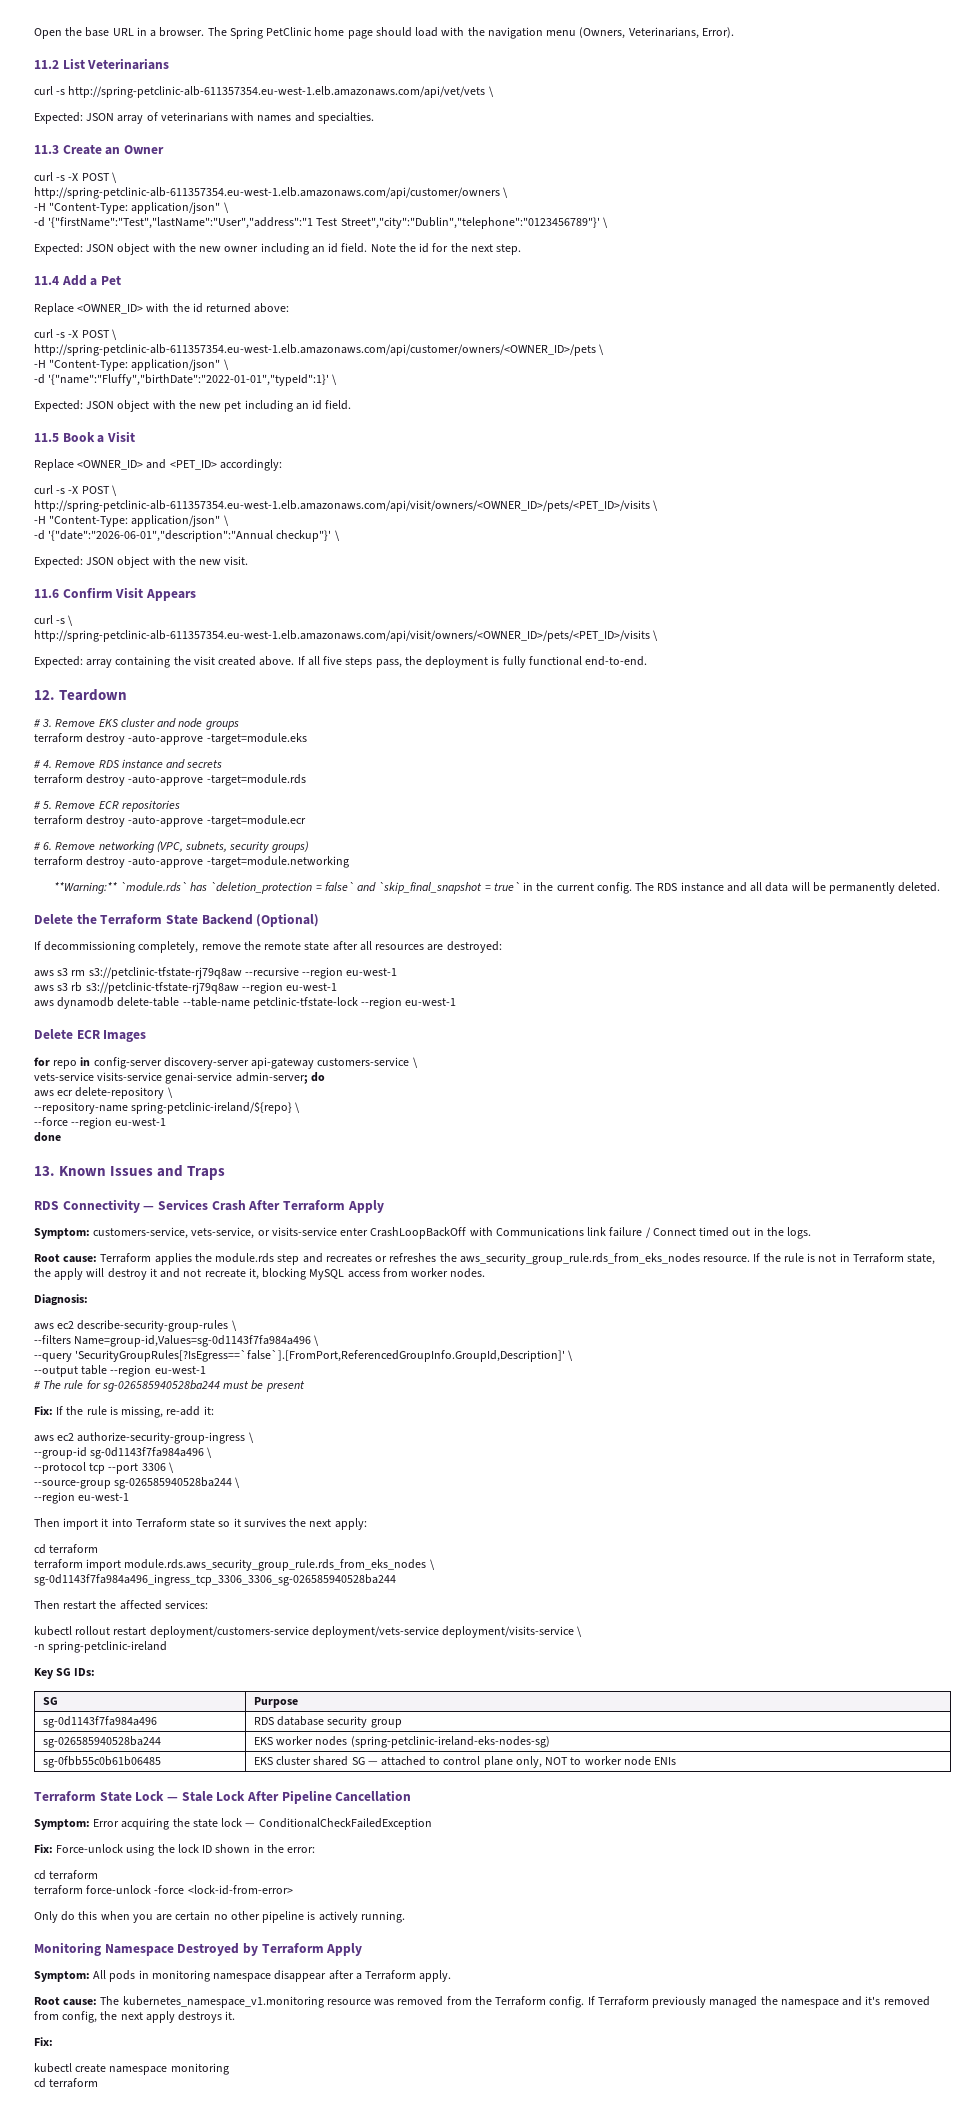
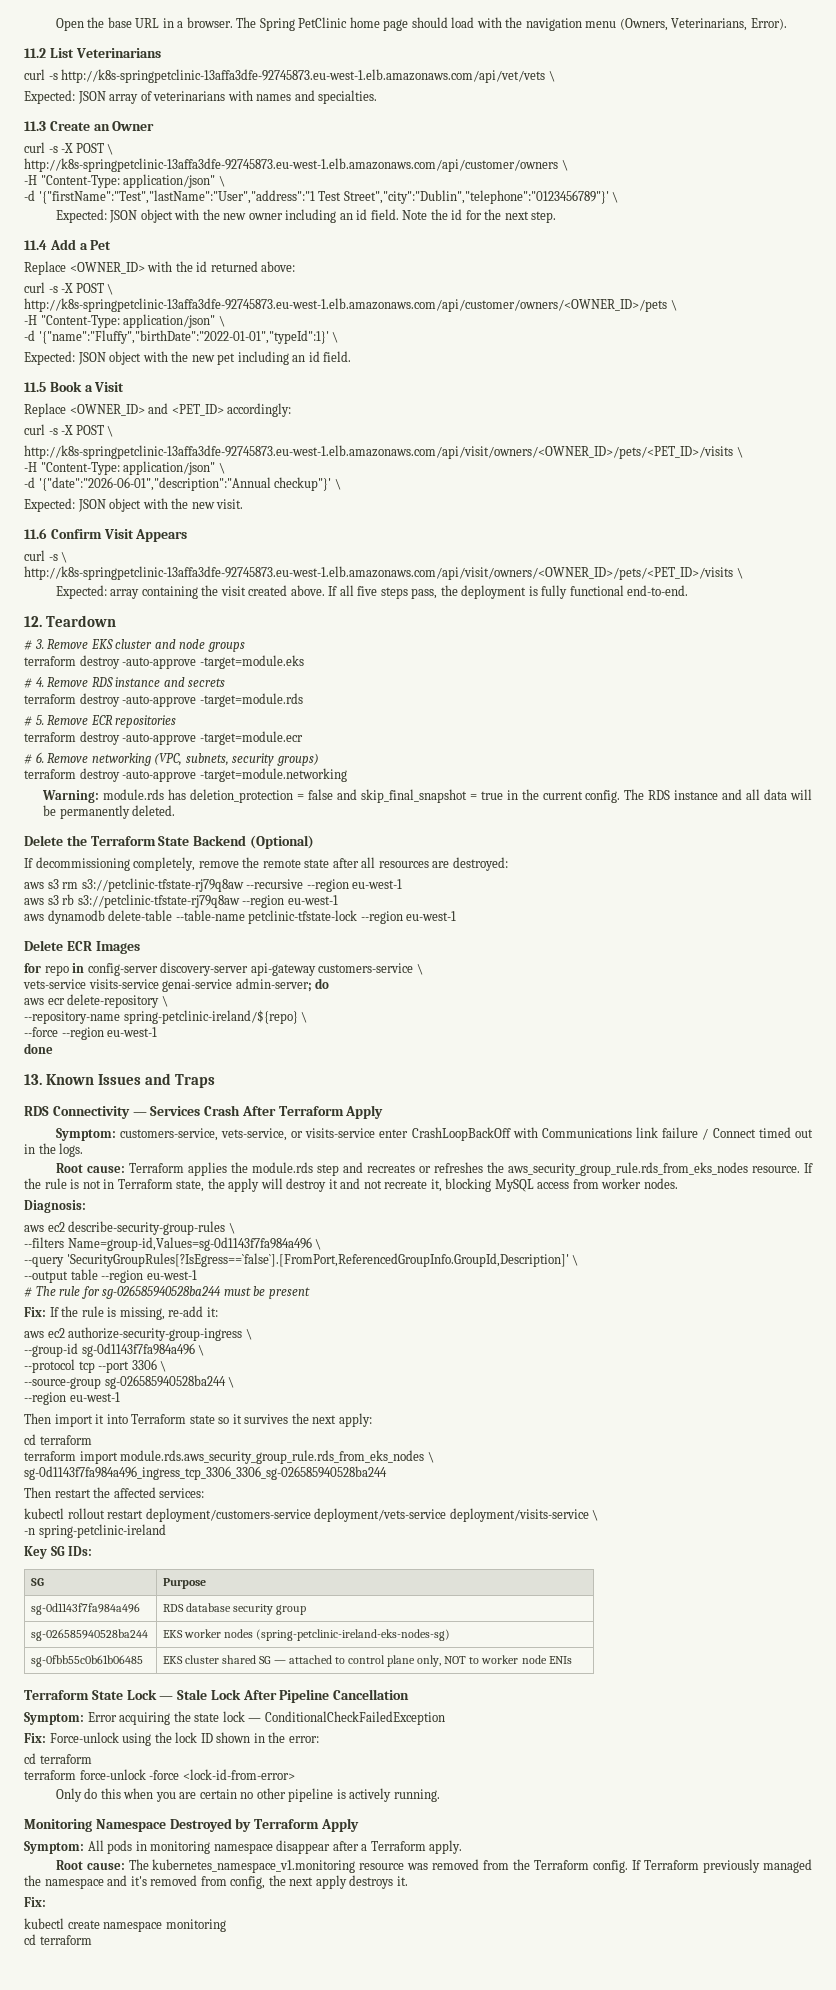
[68,86,486,98] http://spring-petclinic-alb-611357354.eu-west-1.elb.amazonaws.com/api/vet/vets -> [61,69,546,83] http://k8s-springpetclinic-13affa3dfe-92745873.eu-west-1.elb.amazonaws.com/api/vet/vets
[34,187,500,199] http://spring-petclinic-alb-611357354.eu-west-1.elb.amazonaws.com/api/customer/owners -> [24,158,558,172] http://k8s-springpetclinic-13affa3dfe-92745873.eu-west-1.elb.amazonaws.com/api/customer/owners
[34,344,596,356] http://spring-petclinic-alb-611357354.eu-west-1.elb.amazonaws.com/api/customer/owners/<OWNER_ID>/pets -> [24,298,667,312] http://k8s-springpetclinic-13affa3dfe-92745873.eu-west-1.elb.amazonaws.com/api/customer/owners/<OWNER_ID>/pets
[34,500,650,512] http://spring-petclinic-alb-611357354.eu-west-1.elb.amazonaws.com/api/visit/owners/<OWNER_ID>/pets/<PET_ID>/visits -> [24,445,733,459] http://k8s-springpetclinic-13affa3dfe-92745873.eu-west-1.elb.amazonaws.com/api/visit/owners/<OWNER_ID>/pets/<PET_ID>/visits
[34,630,650,642] http://spring-petclinic-alb-611357354.eu-west-1.elb.amazonaws.com/api/visit/owners/<OWNER_ID>/pets/<PET_ID>/visits -> [24,566,733,580] http://k8s-springpetclinic-13affa3dfe-92745873.eu-west-1.elb.amazonaws.com/api/visit/owners/<OWNER_ID>/pets/<PET_ID>/visits
[53,882,520,894] **Warning:** `module.rds` has `deletion_protection = false` and `skip_final_snapshot = true` -> [42,789,503,803] Warning: module.rds has deletion_protection = false and skip_final_snapshot = true

